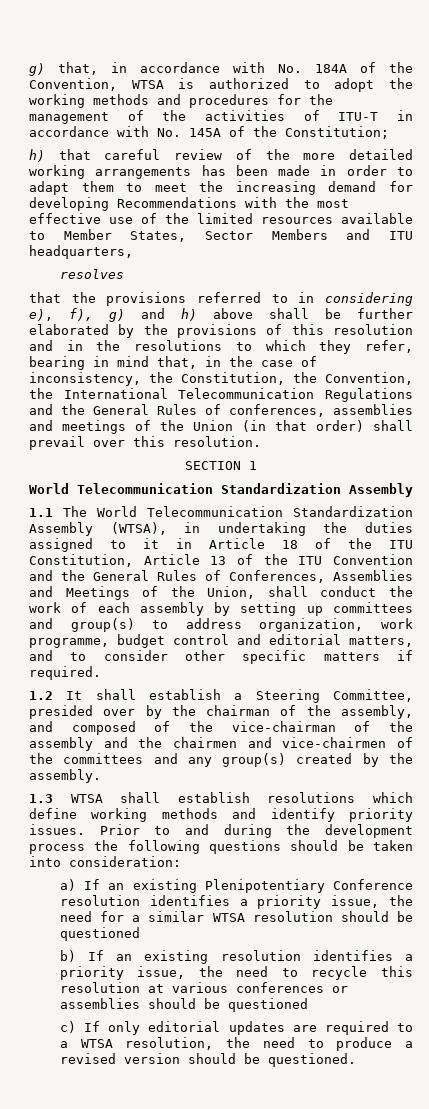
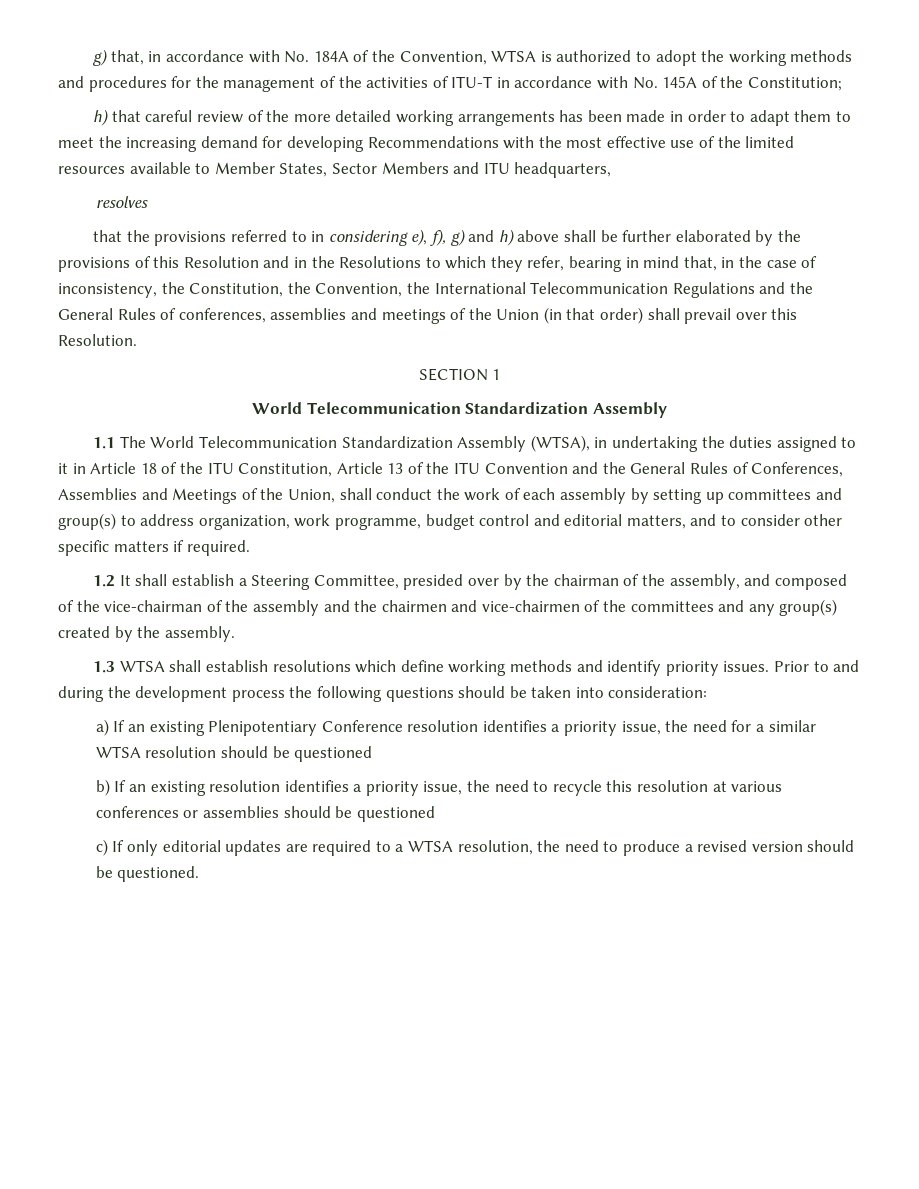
[333,324,413,335] resolution -> [183,256,259,268] Resolution
[134,340,223,351] resolutions -> [339,256,422,268] Resolutions
[173,436,261,447] resolution. -> [58,334,137,346] Resolution.

